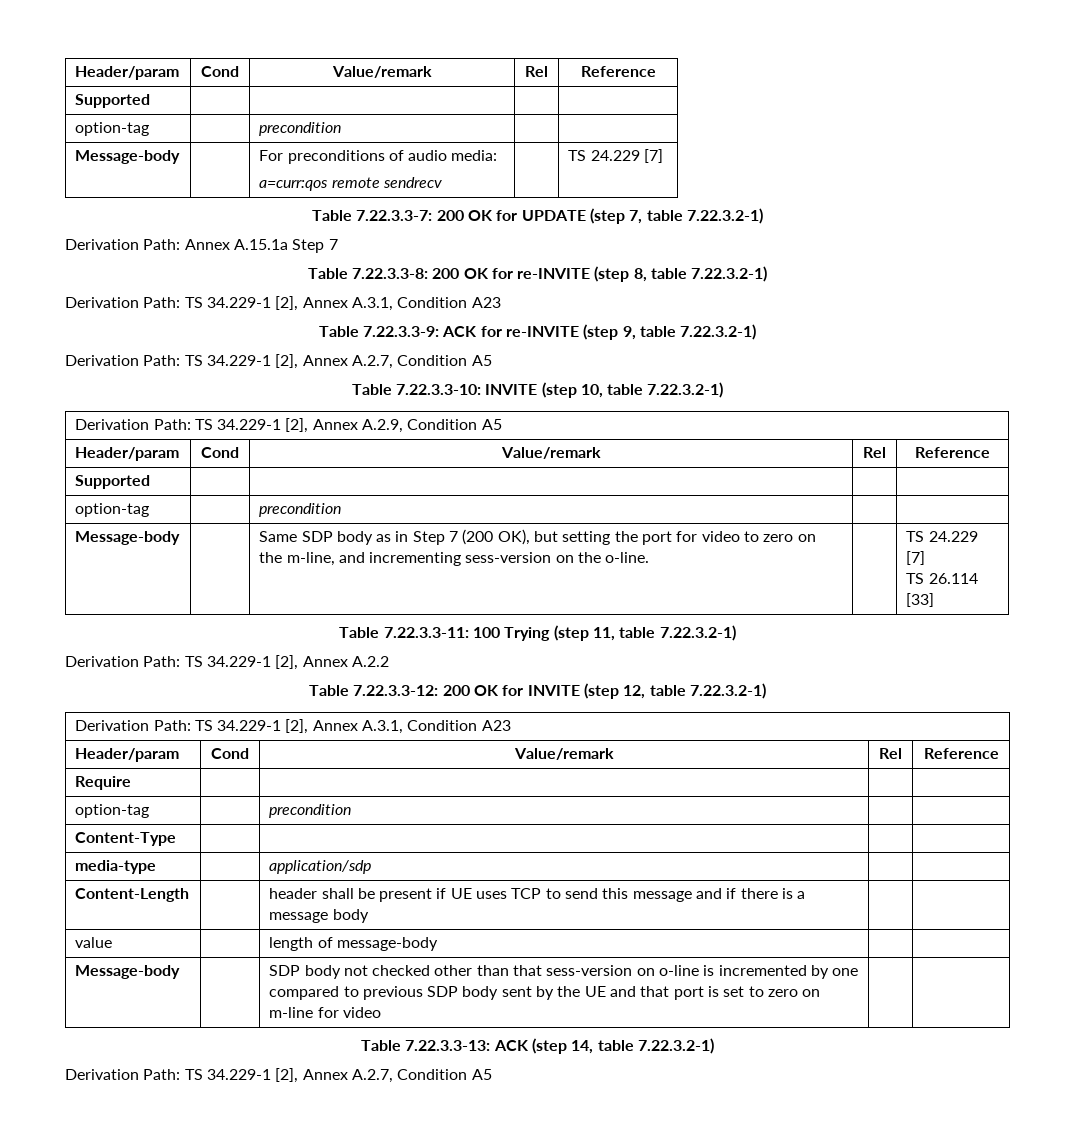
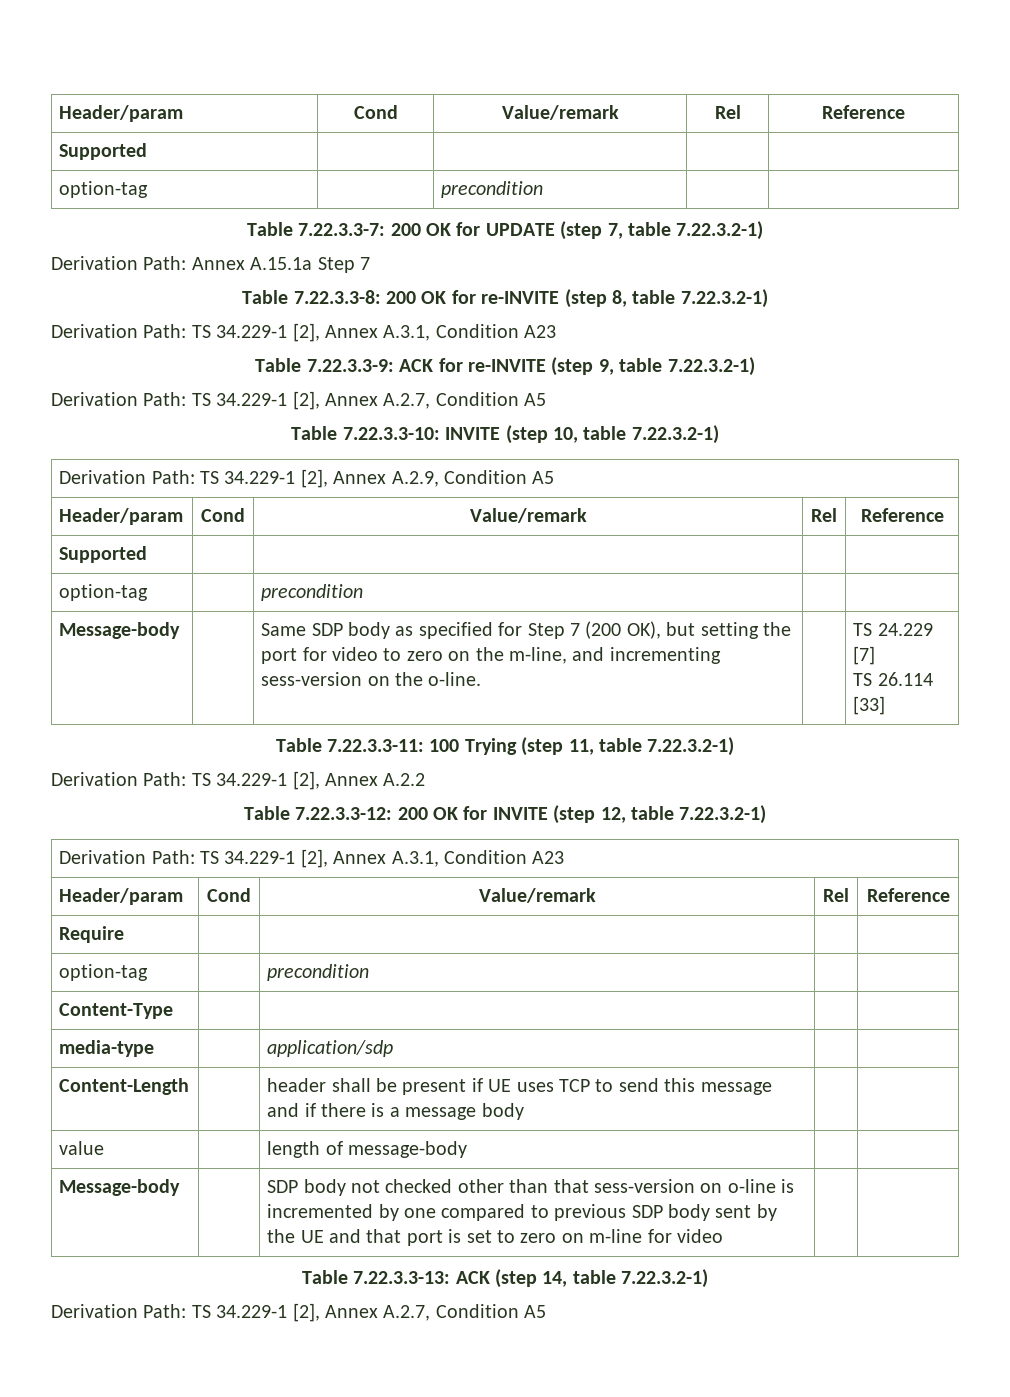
[75,66,180,80] [201,66,239,77] [331,66,432,78] [525,66,548,77] [580,66,656,77] [75,94,151,108] [75,122,150,136] [259,122,342,136] [75,150,181,164] [259,150,498,164] [259,177,442,191] [568,149,663,163] Header/param | Cond | Value/remark | Rel | Reference // Supported | | | | // option-tag | | precondition | | // Message-body | | For preconditions of audio media: // a=curr:qos remote sendrecv | | TS 24.229 [7] -> [59,105,184,122] [353,105,398,119] [501,105,619,120] [714,105,741,119] [822,105,905,119] [59,143,148,160] [59,181,149,198] [441,181,544,198] Header/param | Cond | Value/remark | Rel | Reference // Supported | | | | // option-tag | | precondition | |
[395,531,409,542] in -> [418,622,523,639] specified for

